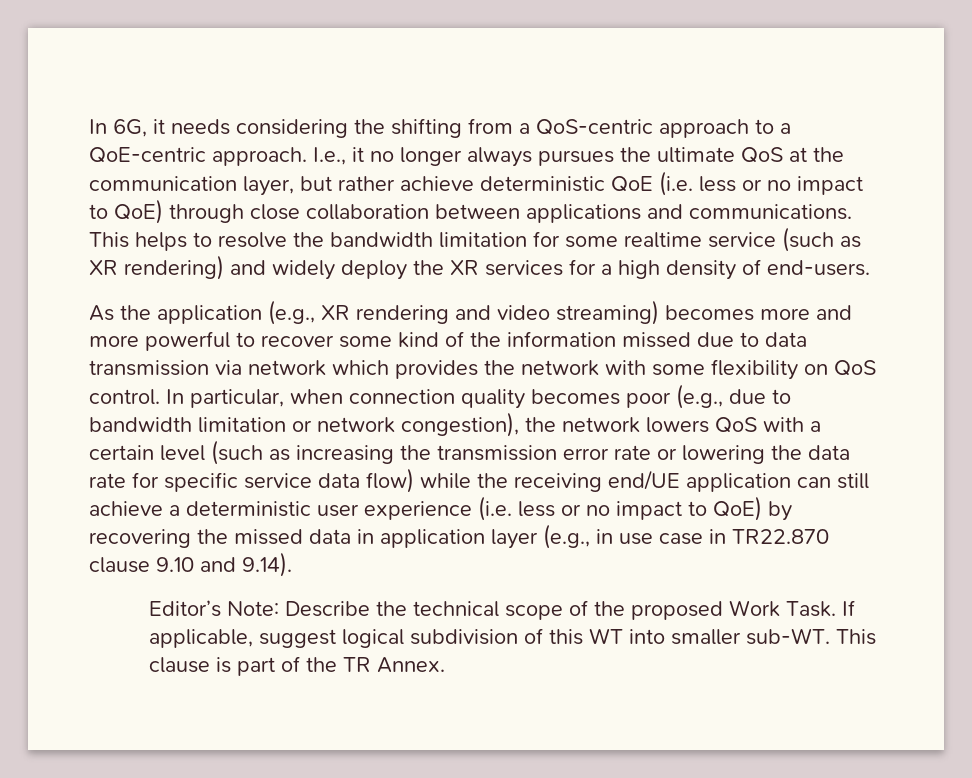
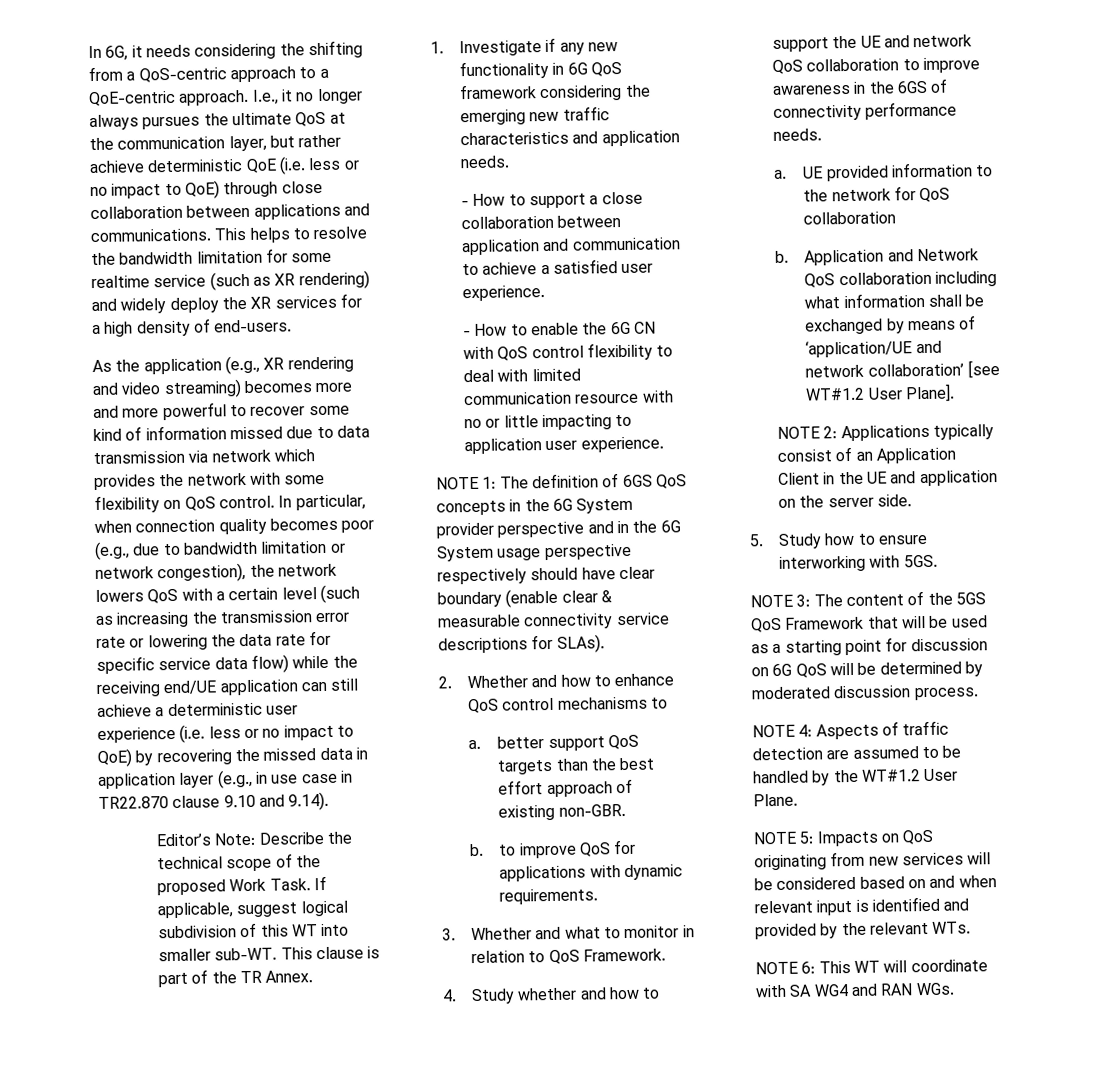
[470,332,501,347] the -> (143, 433) none
(445, 665) none -> [430,37,619,57] [459,60,623,80] [459,84,651,102] [460,106,610,126] [460,130,680,147] [460,155,511,169] [461,191,643,209] [461,215,622,230] [461,237,681,256] [462,259,654,276] [462,285,546,302] [463,321,657,337] [463,342,674,361] [463,368,581,383] [464,390,674,406] [464,414,633,431] [464,436,664,455] [436,473,687,490] [436,497,634,516] [436,520,681,539] [437,543,632,562] [437,566,656,585] [437,588,613,608] [437,612,670,630] [438,634,605,654] [438,673,675,689] [468,696,669,714] [468,734,639,752] [497,757,656,775] [498,778,633,798] [498,804,626,821] [469,839,637,859] [499,864,683,882] [499,888,599,905] [442,925,695,941] [471,948,667,965] [442,986,661,1005] [772,34,973,52] [772,57,981,74] [772,78,949,95] [773,101,958,121] [773,128,823,141] [774,162,994,182] [803,186,951,203] [803,211,897,225] [775,248,979,266] [804,271,997,288] [804,292,985,309] [805,315,977,335] [805,340,942,358] [805,360,1000,379] [805,383,955,403] [777,424,995,442] [777,446,957,464] [778,470,998,487] [778,494,913,508] [749,532,929,549] [779,554,938,572] [750,591,986,608] [751,615,988,633] [751,637,988,656] [751,661,983,678] [751,685,979,701] [752,720,950,740] [752,745,962,761] [753,768,959,786] [753,793,799,807] [753,829,935,847] [754,851,992,871] [754,875,997,891] [754,896,970,916] [755,921,972,940] [755,959,988,975] [755,982,955,998] // 1. Investigate if any new functionality in 6G QoS framework considering the emerging new traffic characteristics and application needs. // - How to support a close collaboration between application and communication to achieve a satisfied user experience. // - How to enable the 6G CN with QoS control flexibility to deal with limited communication resource with no or little impacting to application user experience. // NOTE 1: The definition of 6GS QoS concepts in the 6G System provider perspective and in the 6G System usage perspective respectively should have clear boundary (enable clear & measurable connectivity service descriptions for SLAs). // 2. Whether and how to enhance QoS control mechanisms to // a. better support QoS targets than the best effort approach of existing non-GBR. // b. to improve QoS for applications with dynamic requirements. // 3. Whether and what to monitor in relation to QoS Framework. // 4. Study whether and how to support the UE and network QoS collaboration to improve awareness in the 6GS of connectivity performance needs. // a. UE provided information to the network for QoS collaboration // b. Application and Network QoS collaboration including what information shall be exchanged by means of ‘application/UE and network collaboration’ [see WT#1.2 User Plane]. // NOTE 2: Applications typically consist of an Application Client in the UE and application on the server side. // 5. Study how to ensure interworking with 5GS. // NOTE 3: The content of the 5GS QoS Framework that will be used as a starting point for discussion on 6G QoS will be determined by moderated discussion process. // NOTE 4: Aspects of traffic detection are assumed to be handled by the WT#1.2 User Plane. // NOTE 5: Impacts on QoS originating from new services will be considered based on and when relevant input is identified and provided by the relevant WTs. // NOTE 6: This WT will coordinate with SA WG4 and RAN WGs.

